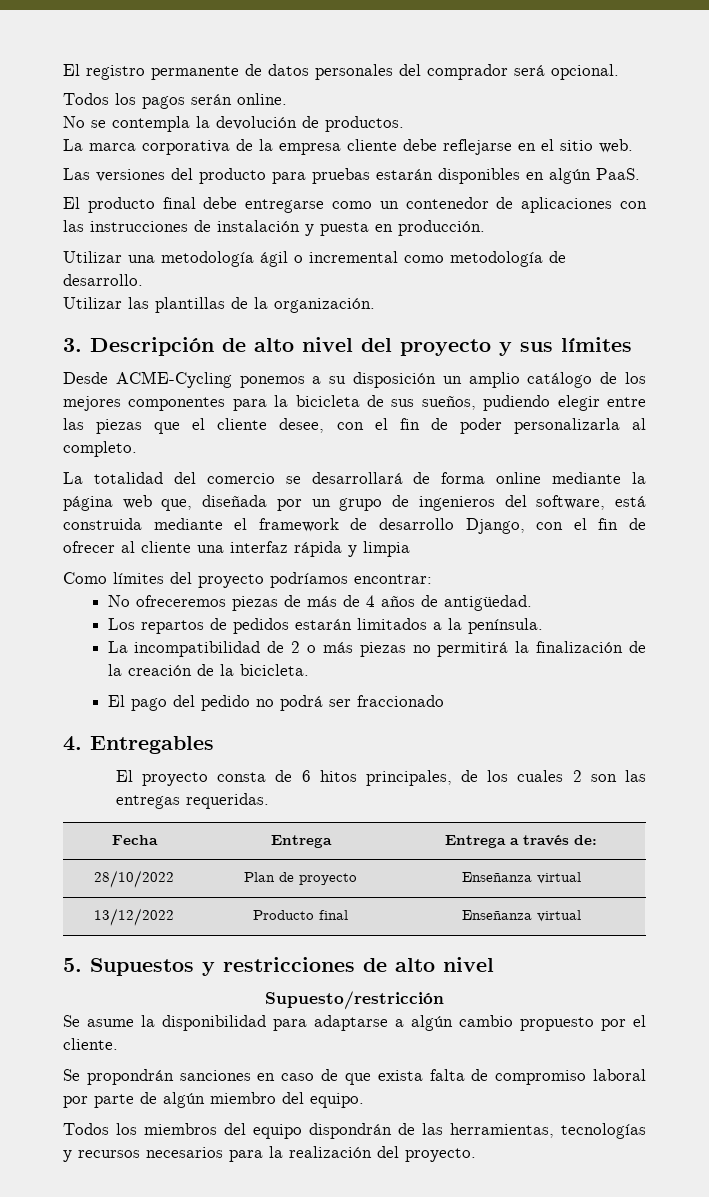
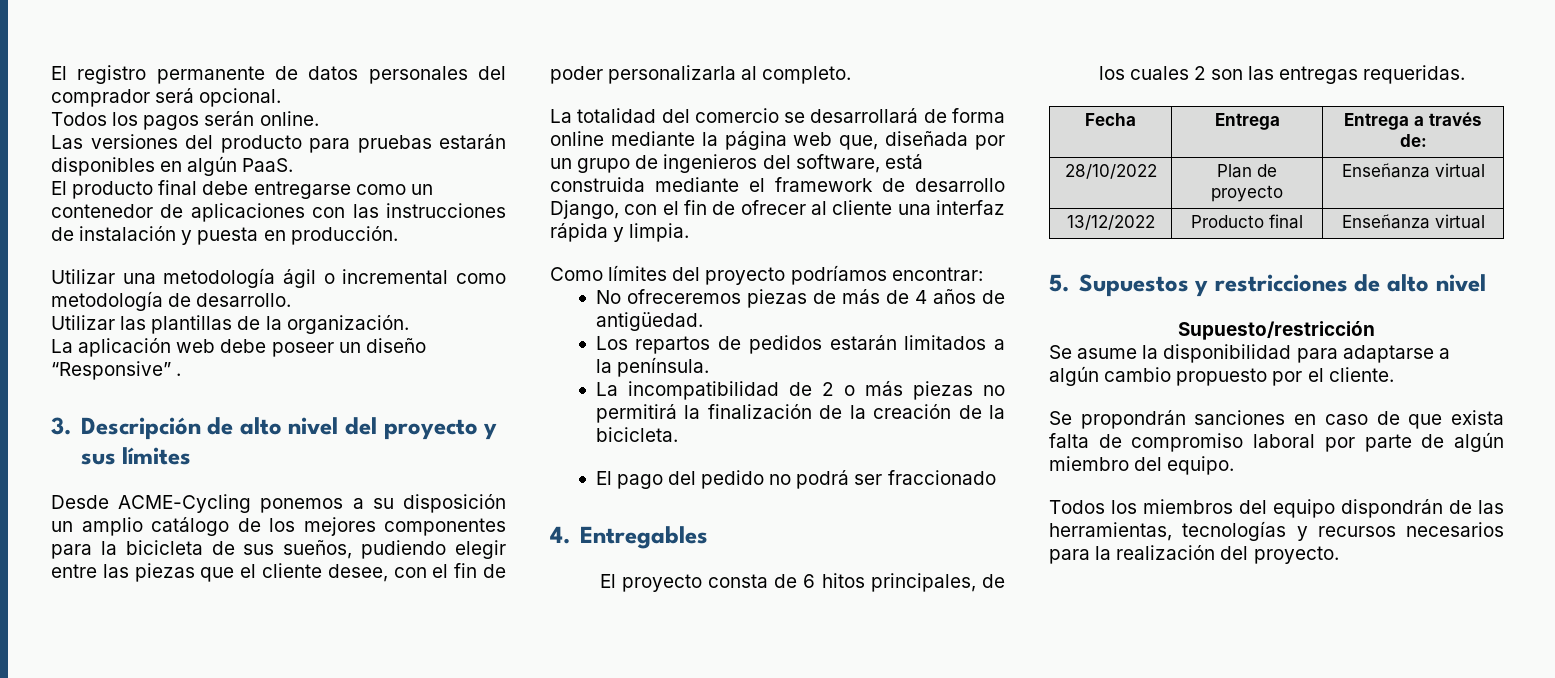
[63,116,404,132] [63,139,633,155] // No se contempla la devolución de productos. // La marca corporativa de la empresa cliente debe reflejarse en el sitio web. -> (319, 118) none
(375, 305) none -> [51,338,426,357] [51,361,182,380] // La aplicación web debe poseer un diseño “Responsive” .
[363,541,410,557] limpia -> [629,223,690,242] limpia.

